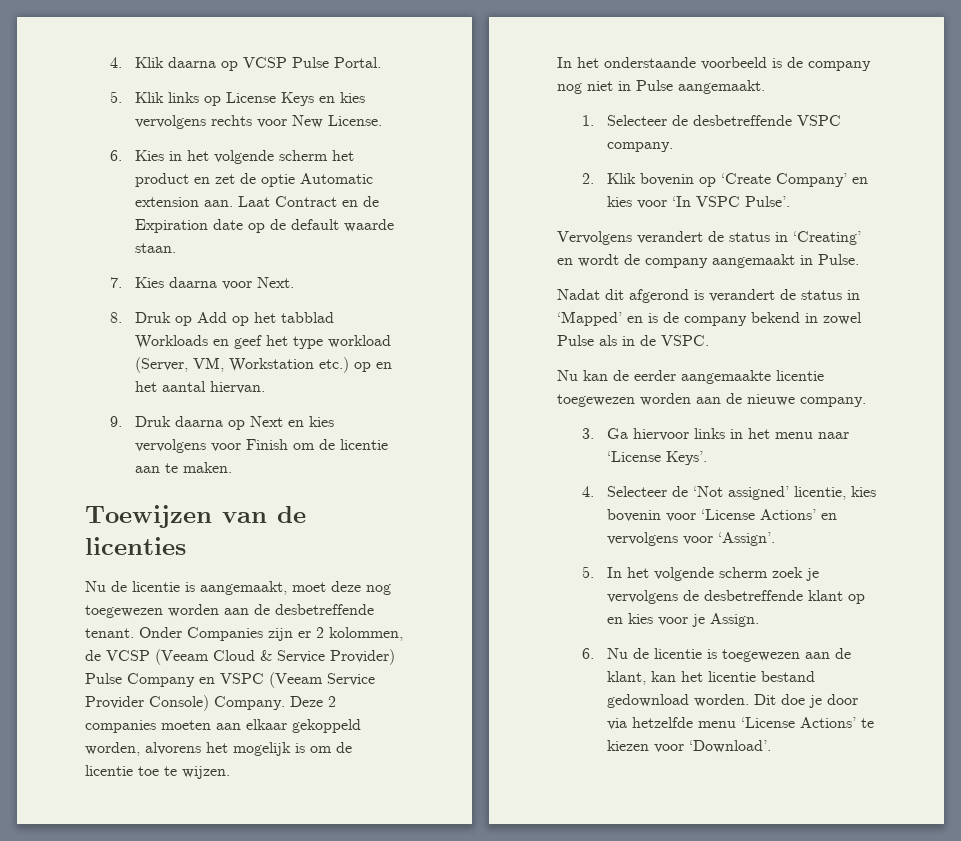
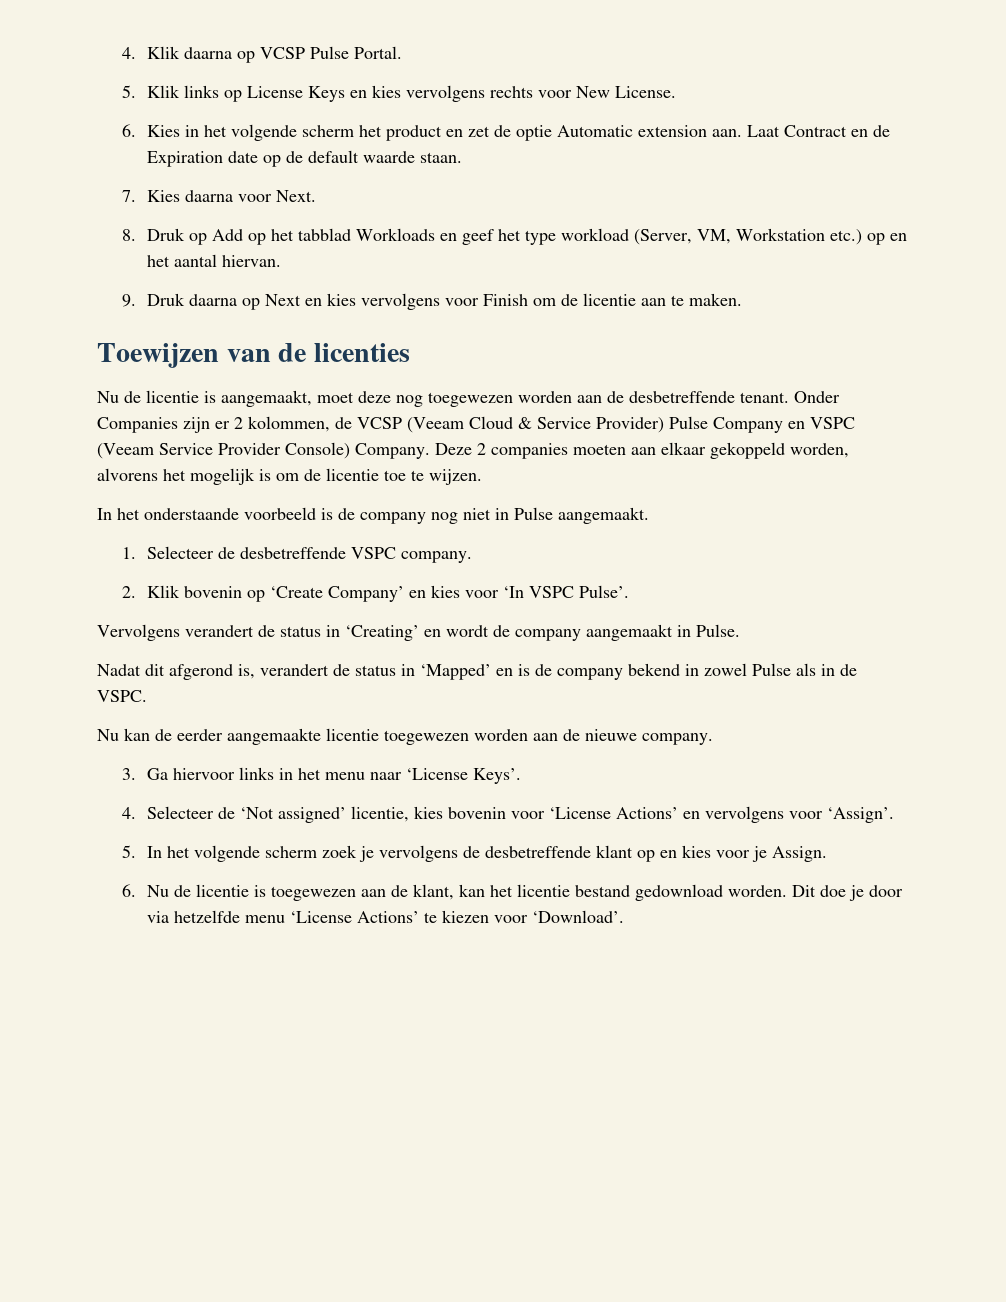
[694,290,704,300] is -> [238,664,255,679] is,

